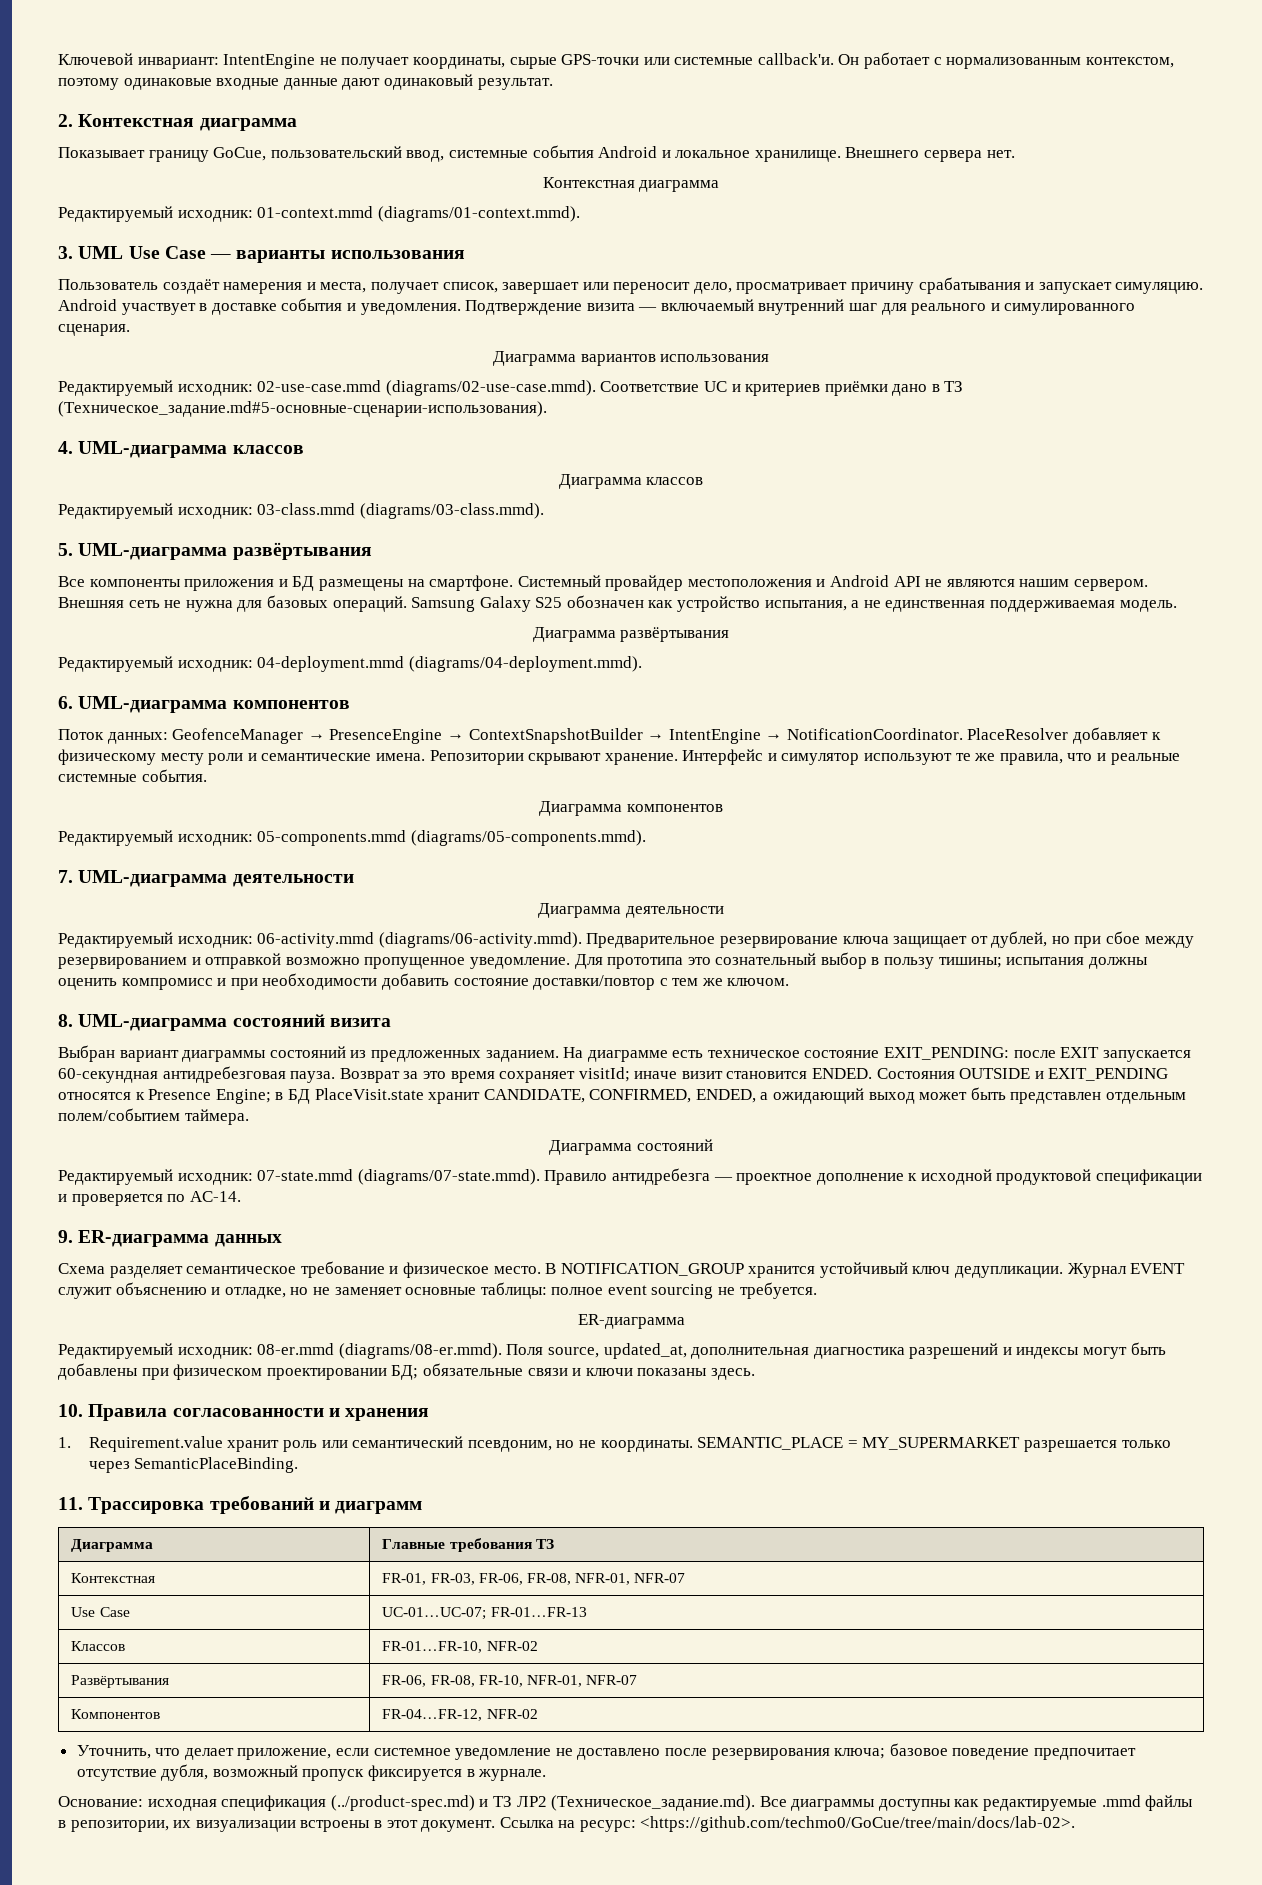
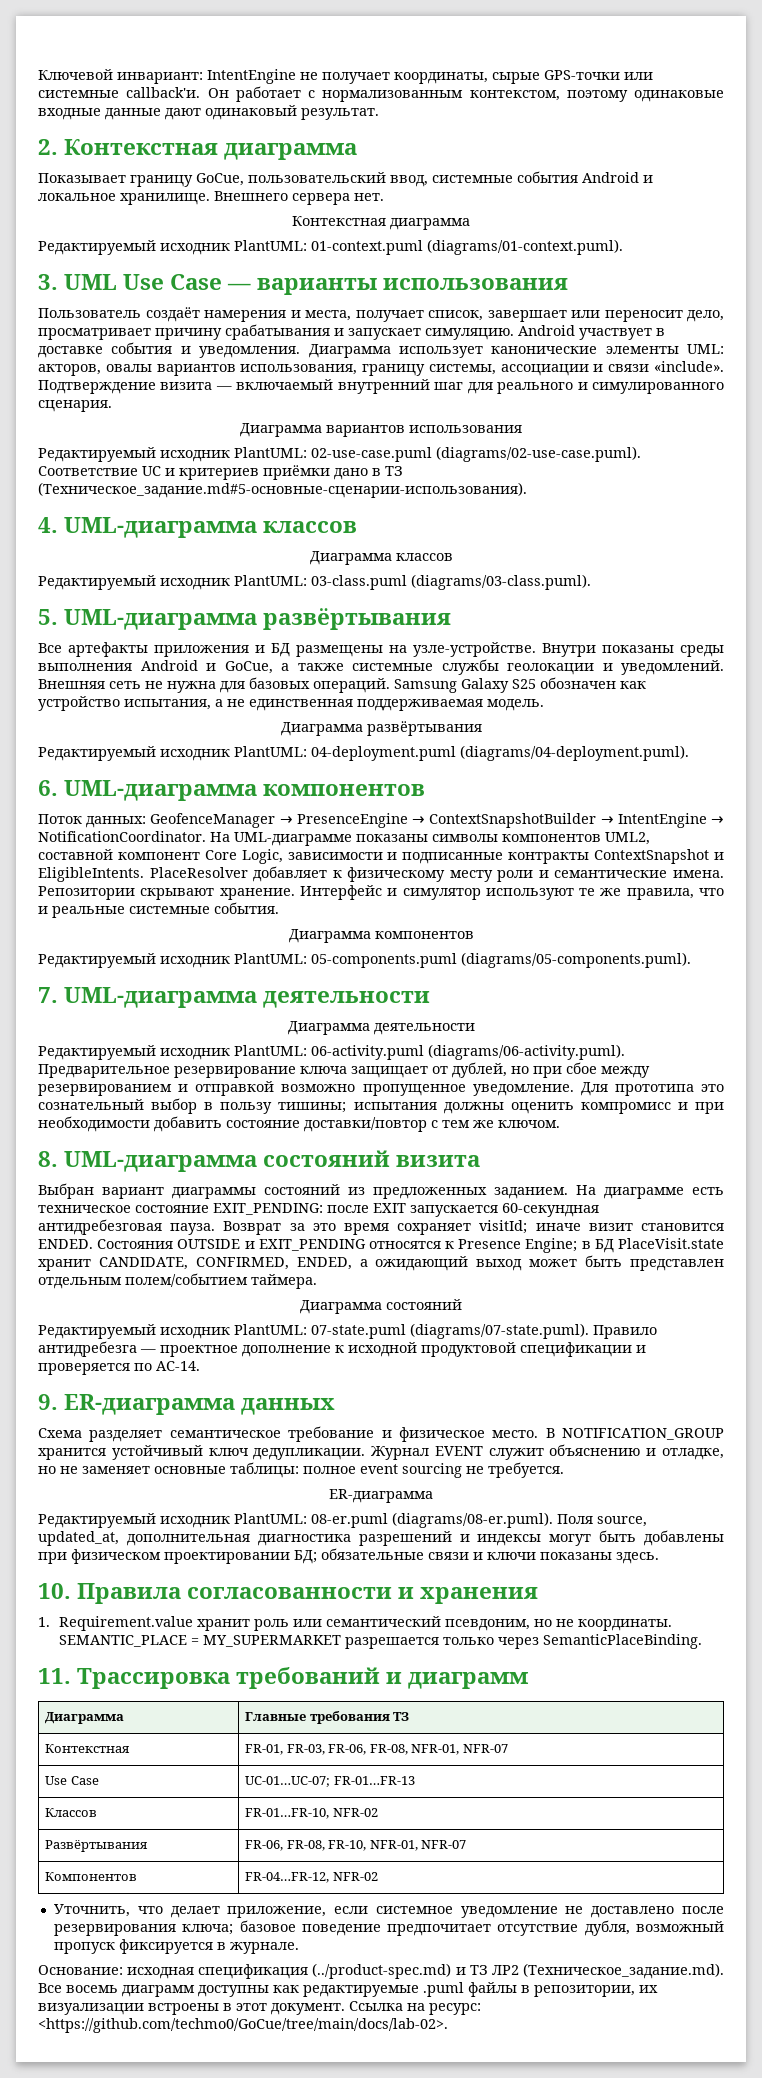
[177,206,580,222] исходник: 01-context.mmd (diagrams/01-context.mmd). -> [160,239,623,255] исходник PlantUML: 01-context.puml (diagrams/01-context.puml).
(461, 309) none -> [308,344,724,358] [38,361,725,376] Диаграмма использует канонические элементы UML: акторов, овалы вариантов использования, границу системы, ассоциации и связи «include».
[177,380,596,396] исходник: 02-use-case.mmd (diagrams/02-use-case.mmd). -> [160,446,641,462] исходник PlantUML: 02-use-case.puml (diagrams/02-use-case.puml).
[177,503,544,519] исходник: 03-class.mmd (diagrams/03-class.mmd). -> [160,574,591,590] исходник PlantUML: 03-class.puml (diagrams/03-class.puml).
[89,579,181,587] компоненты -> [68,642,148,657] артефакты
[429,575,1149,591] смартфоне. Системный провайдер местоположения и Android API не являются нашим сервером. -> [413,642,724,657] [38,659,724,675] узле-устройстве. Внутри показаны среды выполнения Android и GoCue, а также системные службы геолокации и уведомлений.
[177,656,642,672] исходник: 04-deployment.mmd (diagrams/04-deployment.mmd). -> [160,745,689,761] исходник PlantUML: 04-deployment.puml (diagrams/04-deployment.puml).
(963, 734) none -> [210,832,650,846] [38,849,725,864] [38,867,144,882] На UML-диаграмме показаны символы компонентов UML2, составной компонент Core Logic, зависимости и подписанные контракты ContextSnapshot и EligibleIntents.
[177,830,646,846] исходник: 05-components.mmd (diagrams/05-components.mmd). -> [160,952,691,968] исходник PlantUML: 05-components.puml (diagrams/05-components.puml).
[177,932,582,948] исходник: 06-activity.mmd (diagrams/06-activity.mmd). -> [160,1044,625,1060] исходник PlantUML: 06-activity.puml (diagrams/06-activity.puml).
[177,1169,540,1185] исходник: 07-state.mmd (diagrams/07-state.mmd). -> [160,1323,589,1339] исходник PlantUML: 07-state.puml (diagrams/07-state.puml).
[177,1343,502,1359] исходник: 08-er.mmd (diagrams/08-er.mmd). -> [160,1512,553,1528] исходник PlantUML: 08-er.puml (diagrams/08-er.puml).
[791,1799,876,1811] диаграммы -> [66,1985,195,1997] восемь диаграмм
[1101,1795,1141,1807] .mmd -> [423,1982,464,1997] .puml

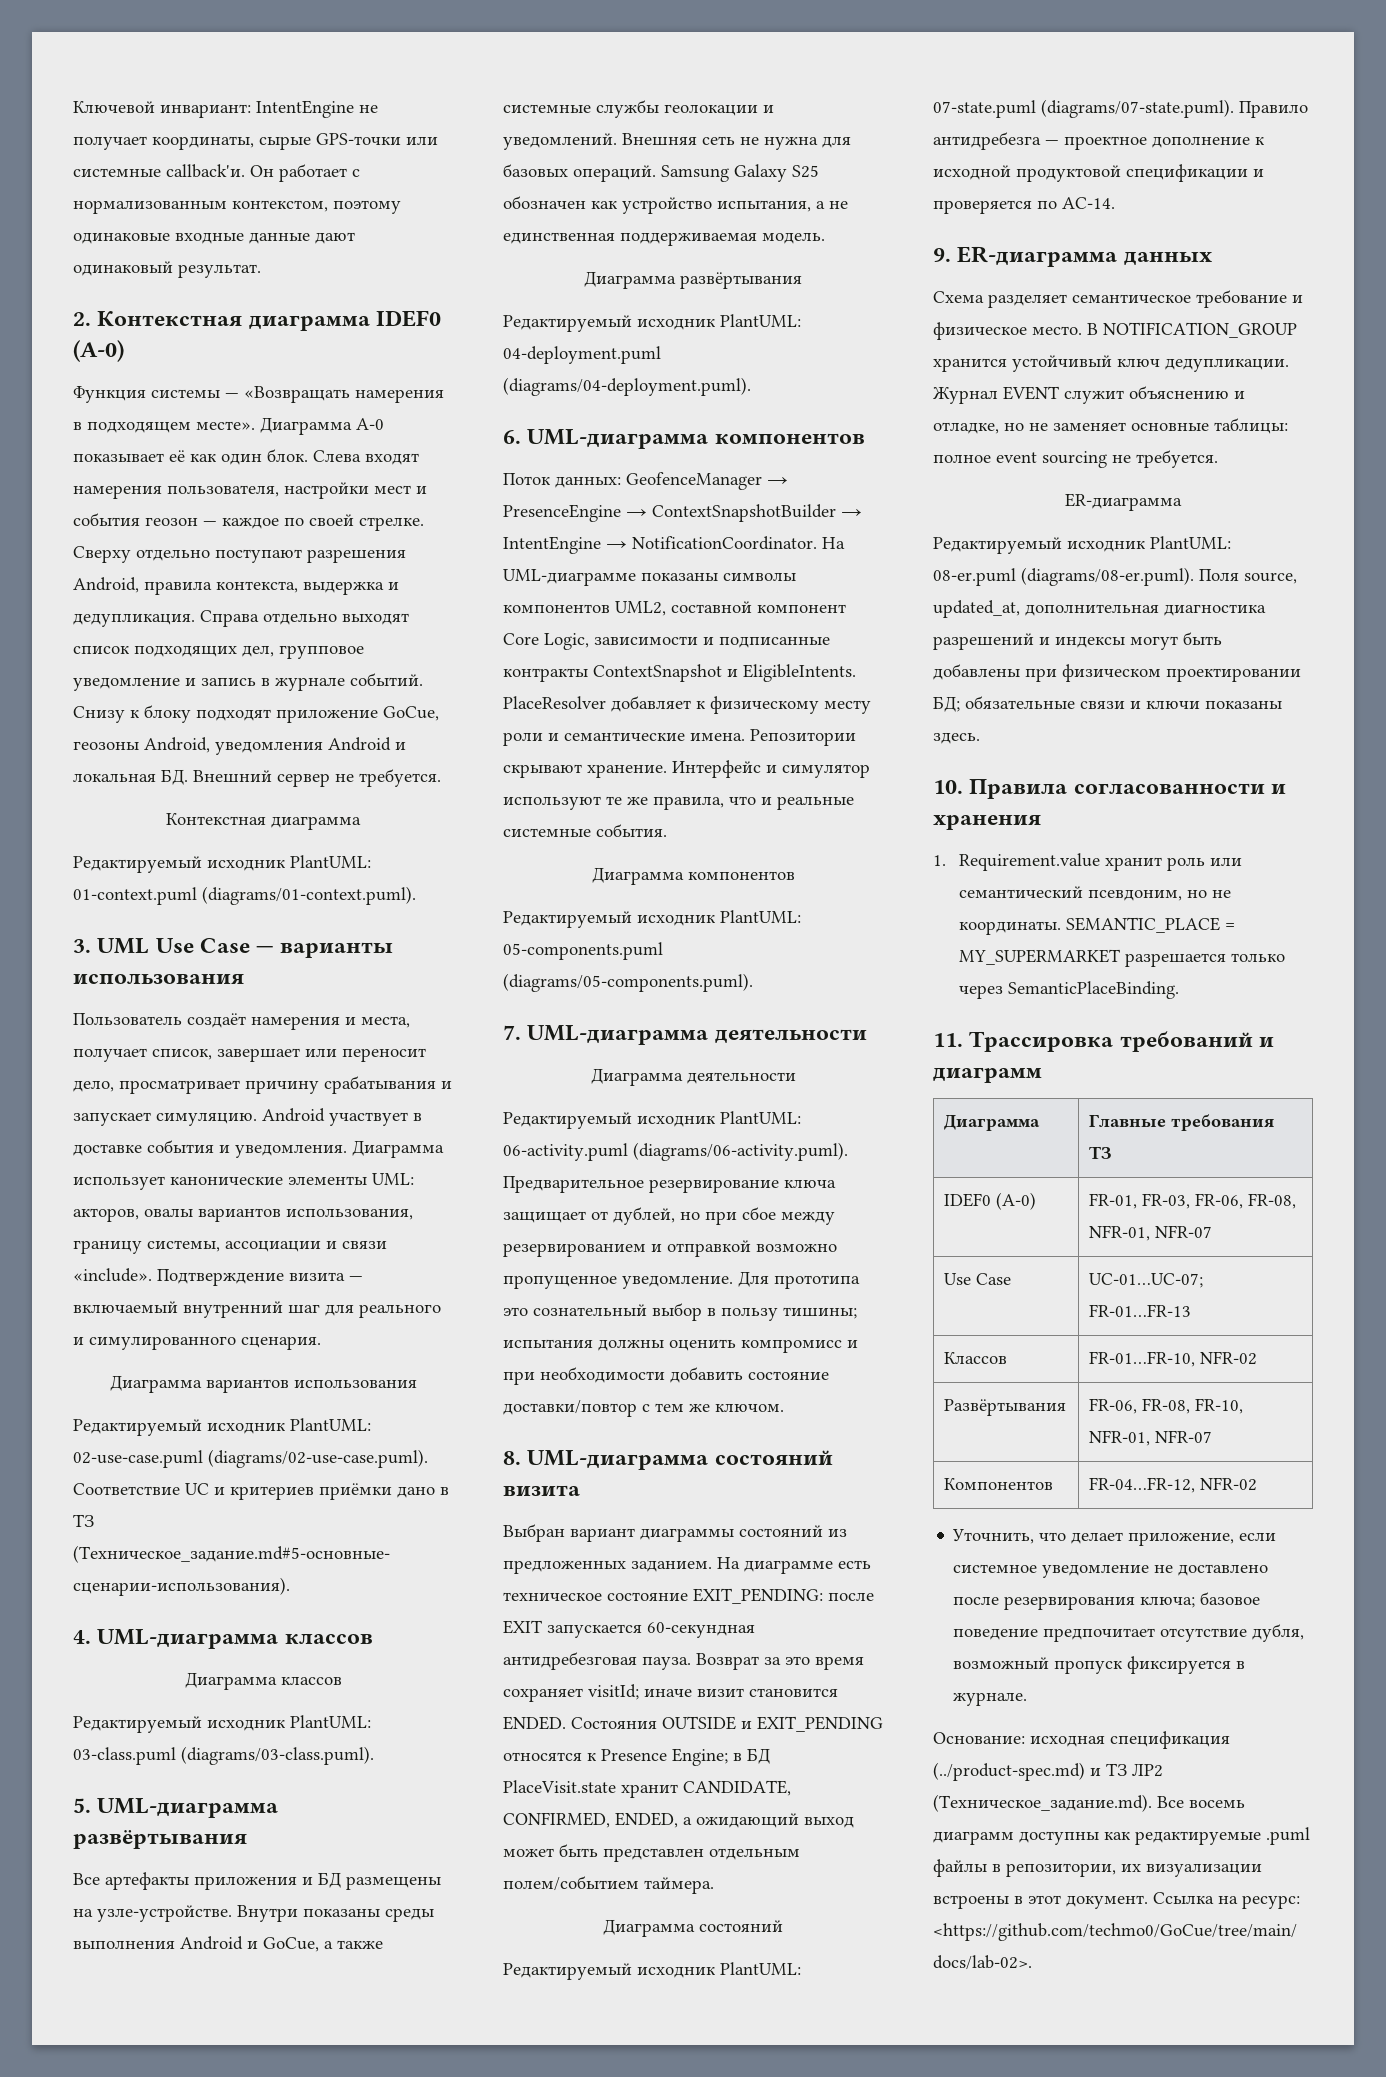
[38,171,653,187] [38,191,384,205] // Показывает границу GoCue, пользовательский ввод, системные события Android и локальное хранилище. Внешнего сервера нет. -> [376,310,442,327] [73,340,124,362] [73,386,444,403] [73,417,384,435] [73,449,419,465] [73,482,427,499] [73,513,424,531] [73,546,406,563] [73,577,399,595] [73,610,409,627] [73,645,364,659] [73,673,423,691] [73,705,439,723] [73,737,406,755] [73,769,441,787] IDEF0 (A-0) // Функция системы — «Возвращать намерения в подходящем месте». Диаграмма A-0 показывает её как один блок. Слева входят намерения пользователя, настройки мест и события геозон — каждое по своей стрелке. Сверху отдельно поступают разрешения Android, правила контекста, выдержка и дедупликация. Справа отдельно выходят список подходящих дел, групповое уведомление и запись в журнале событий. Снизу к блоку подходят приложение GoCue, геозоны Android, уведомления Android и локальная БД. Внешний сервер не требуется.
[44,1744,130,1753] Контекстная -> [944,1192,1037,1210] IDEF0 (A-0)

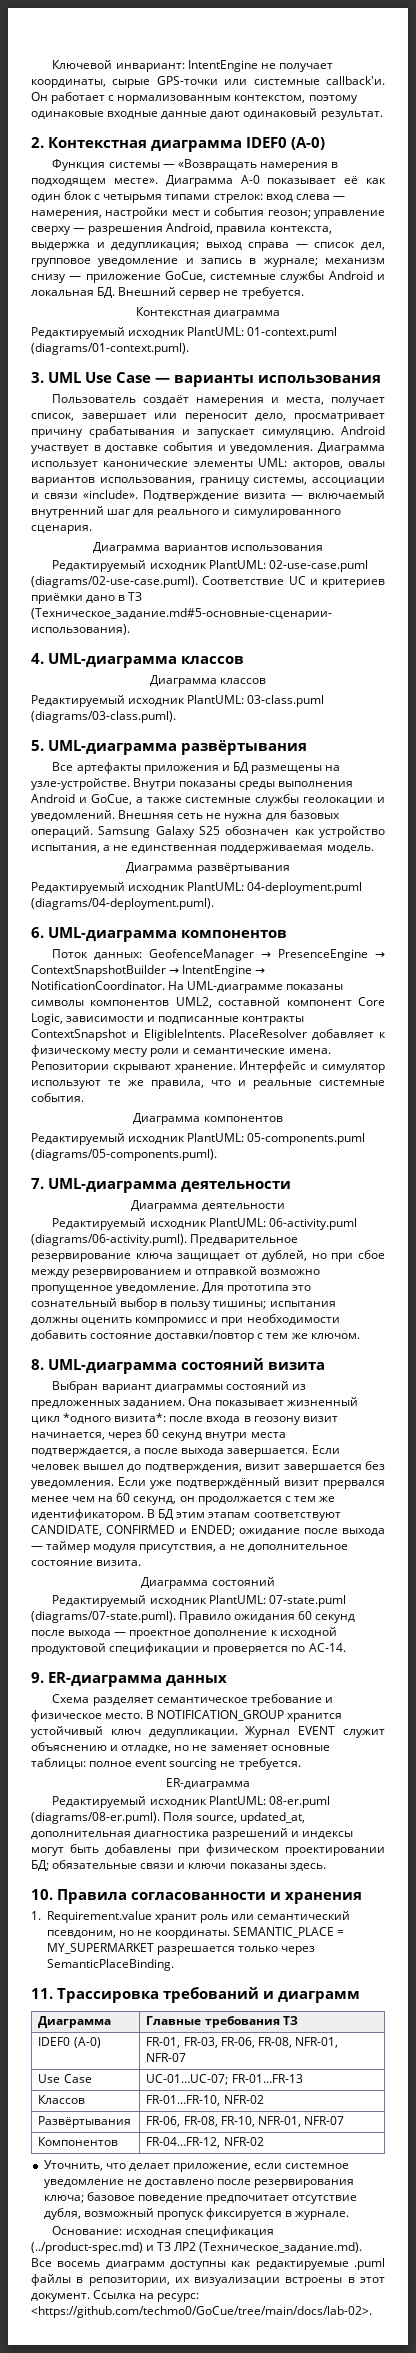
[267,449,419,465] [73,482,427,499] [73,513,424,531] [73,546,302,563] блок. Слева входят намерения пользователя, настройки мест и события геозон — каждое по своей стрелке. Сверху отдельно поступают -> [64,191,345,203] [31,207,385,219] [31,226,86,235] блок с четырьмя типами стрелок: вход слева — намерения, настройки мест и события геозон; управление сверху —
[73,610,409,627] [73,645,237,657] дедупликация. Справа отдельно выходят список подходящих -> [111,242,356,251] дедупликация; выход справа — список
[275,673,423,691] [73,705,439,723] [73,737,323,755] журнале событий. Снизу к блоку подходят приложение GoCue, геозоны Android, уведомления -> [263,258,385,267] [31,271,325,283] журнале; механизм снизу — приложение GoCue, системные службы
[717,1557,871,1574] [503,1588,874,1604] [503,1620,755,1638] [503,1652,864,1670] [503,1684,838,1702] [503,1716,883,1732] [503,1748,770,1766] [503,1780,791,1798] [503,1812,854,1828] [503,1844,800,1862] [503,1876,714,1894] На диаграмме есть техническое состояние EXIT_PENDING: после EXIT запускается 60-секундная антидребезговая пауза. Возврат за это время сохраняет visitId; иначе визит становится ENDED. Состояния OUTSIDE и EXIT_PENDING относятся к Presence Engine; в БД PlaceVisit.state хранит CANDIDATE, CONFIRMED, ENDED, а ожидающий выход может быть представлен отдельным полем/событием таймера. -> [188,1397,359,1406] [31,1413,338,1425] [31,1429,286,1441] [31,1445,340,1457] [31,1461,385,1473] [31,1477,385,1489] [31,1493,335,1505] [31,1509,341,1521] [31,1525,385,1536] [31,1541,348,1553] [31,1560,142,1566] Она показывает жизненный цикл *одного визита*: после входа в геозону визит начинается, через 60 секунд внутри места подтверждается, а после выхода завершается. Если человек вышел до подтверждения, визит завершается без уведомления. Если уже подтверждённый визит прервался менее чем на 60 секунд, он продолжается с тем же идентификатором. В БД этим этапам соответствуют CANDIDATE, CONFIRMED и ENDED; ожидание после выхода — таймер модуля присутствия, а не дополнительное состояние визита.
[933,132,1041,150] антидребезга -> [234,1611,356,1623] [31,1630,112,1638] ожидания 60 секунд после выхода

